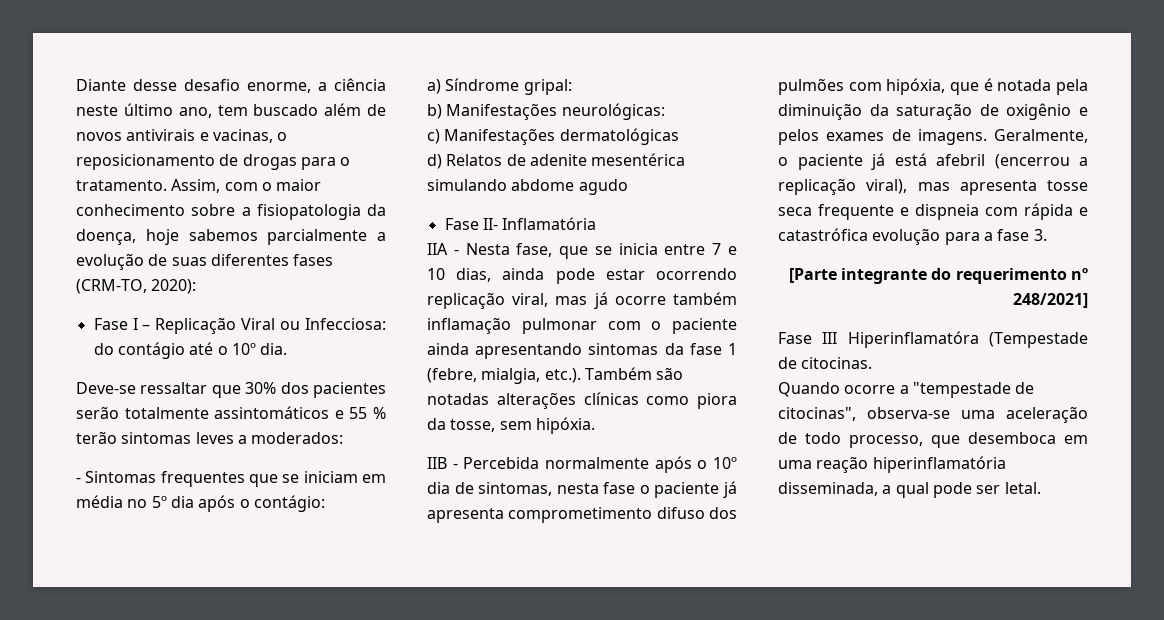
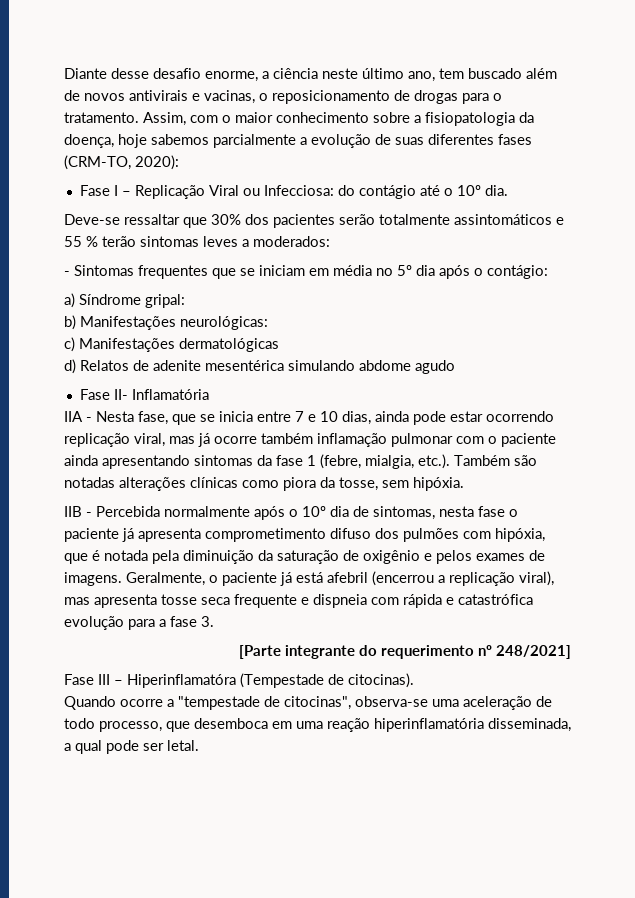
(838, 338) none -> [114,680,123,685] –
[801,357,873,369] citocinas. -> [348,673,414,688] citocinas).

